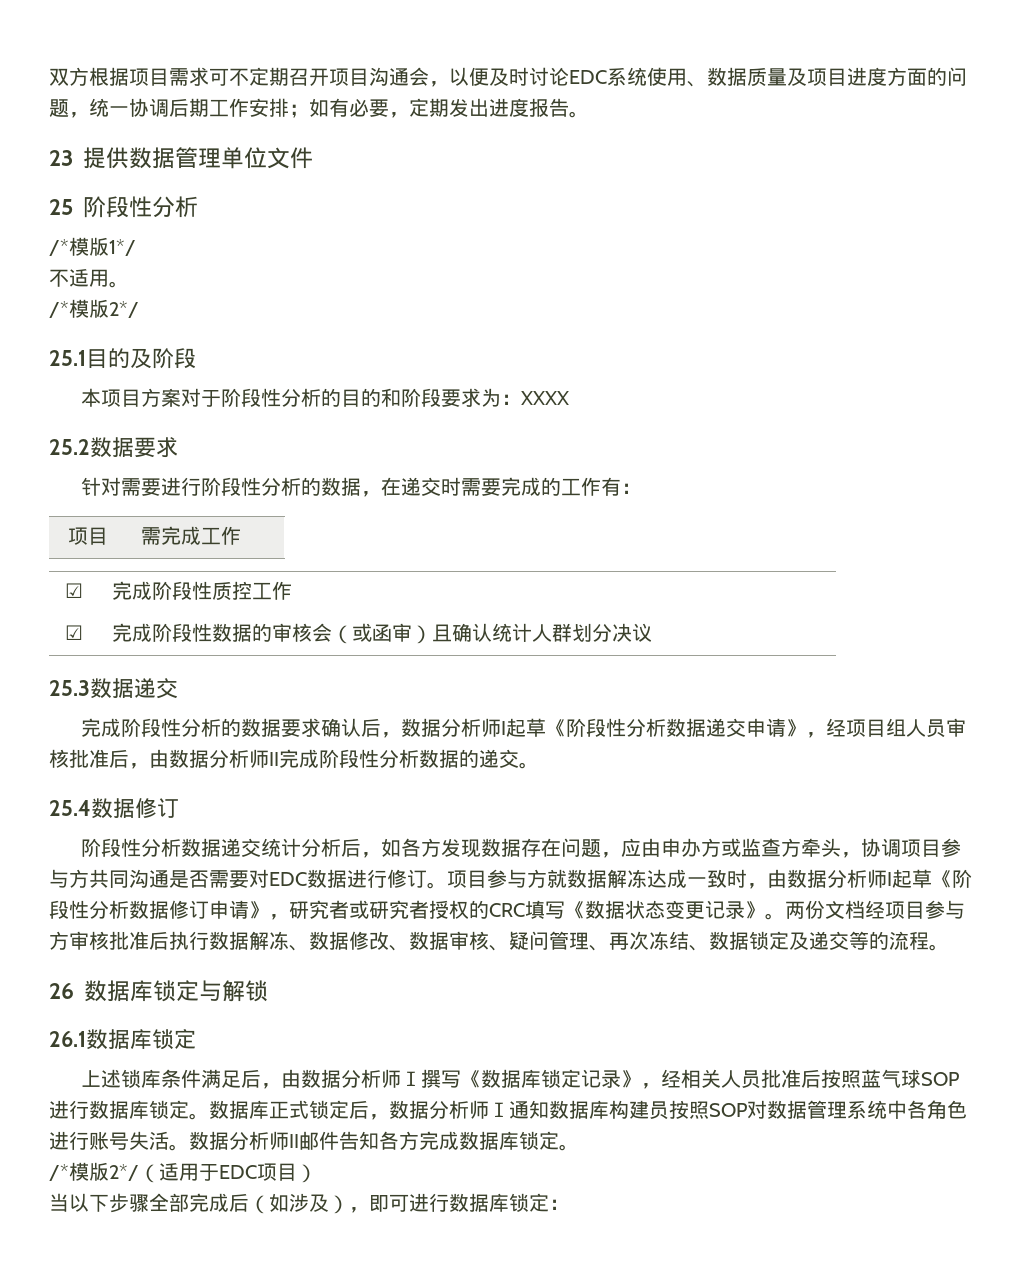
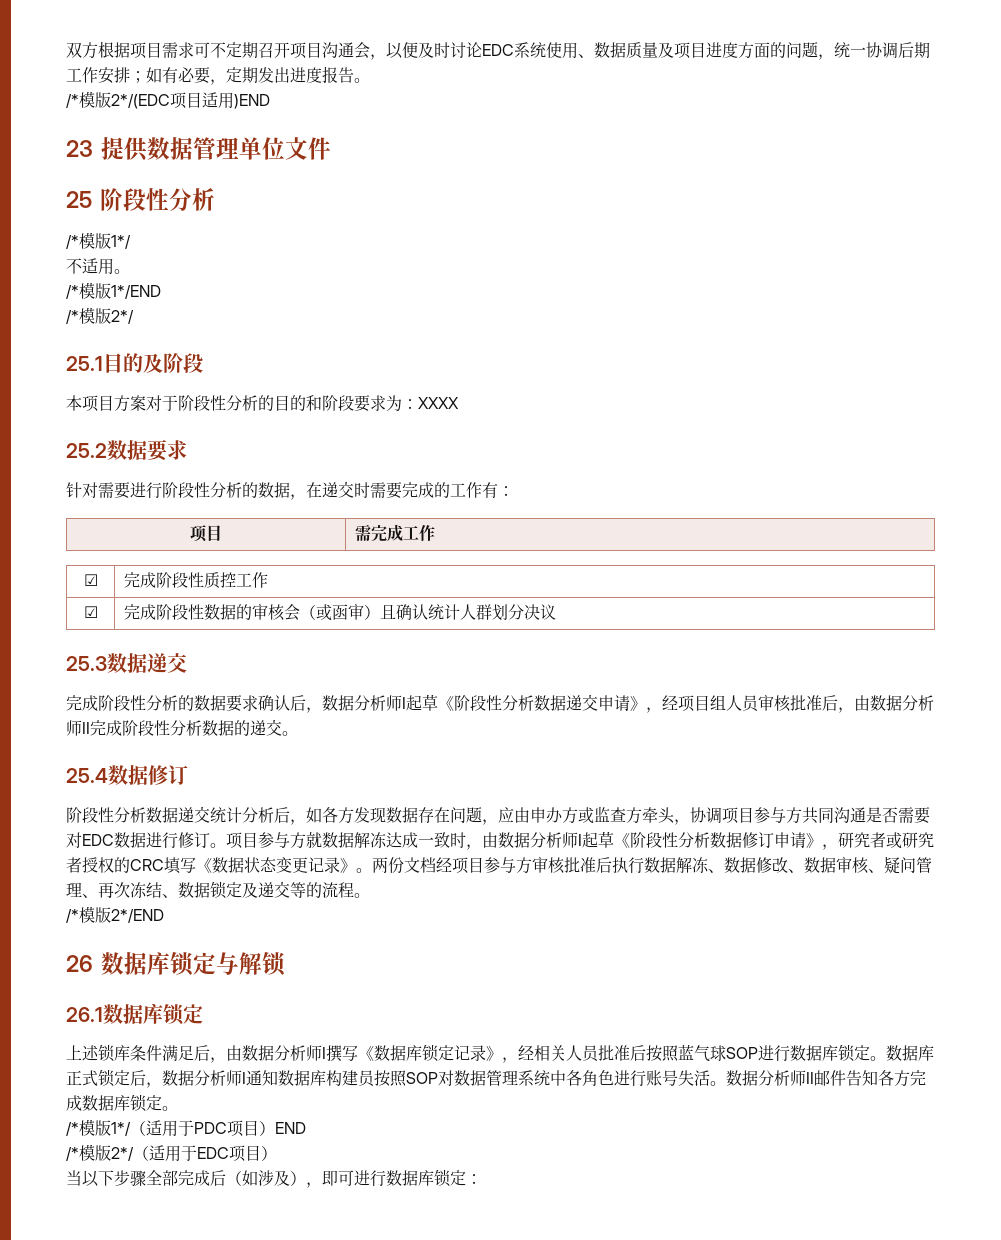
(589, 114) none -> [66,91,270,109] // /*模版2*/(EDC项目适用)END
(129, 284) none -> [66,282,161,299] // /*模版1*/END
(949, 947) none -> [66,906,164,923] // /*模版2*/END
(579, 1147) none -> [66,1119,306,1137] // /*模版1*/（适用于PDC项目）END

